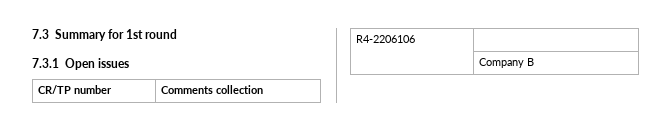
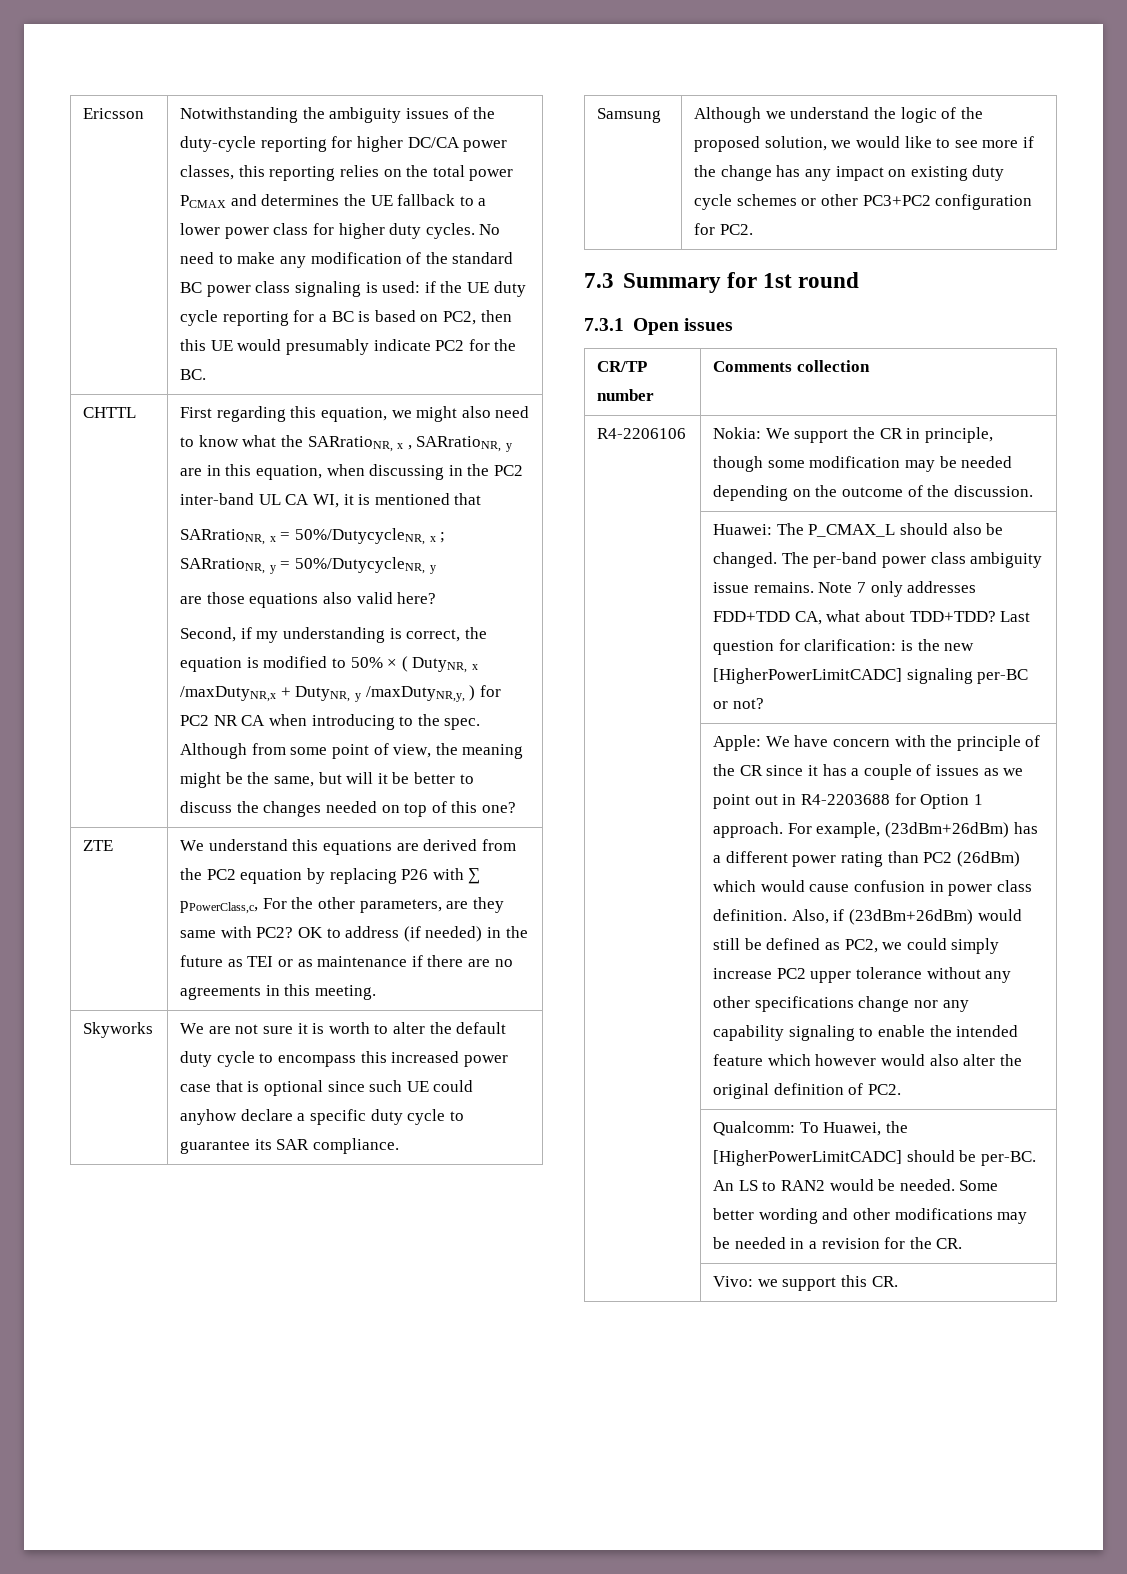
(32, 34) none -> [83,108,145,119] [180,107,496,123] [180,136,508,152] [180,165,514,181] [180,194,487,208] [180,223,501,239] [180,252,514,268] [180,281,526,297] [180,310,512,326] [180,339,517,355] [180,369,207,380] [83,407,137,418] [180,406,530,422] [180,435,512,452] [180,464,523,480] [180,493,482,508] [180,528,446,545] [180,557,436,574] [180,592,437,608] [180,627,487,643] [180,656,478,673] [180,685,501,702] [180,714,481,730] [180,743,524,759] [180,772,474,788] [180,801,516,817] [83,840,114,851] [180,839,516,855] [180,868,481,884] [180,897,504,914] [180,926,528,942] [180,955,513,967] [180,984,376,1000] [83,1022,154,1038] [180,1022,507,1034] [180,1051,508,1067] [180,1080,474,1096] [180,1109,464,1125] [180,1138,399,1154] [597,108,662,123] [694,107,983,123] [694,136,1034,152] [694,165,1005,181] [694,194,1033,210] [694,223,753,235] Ericsson | Notwithstanding the ambiguity issues of the duty-cycle reporting for higher DC/CA power classes, this reporting relies on the total power PCMAX and determines the UE fallback to a lower power class for higher duty cycles. No need to make any modification of the standard BC power class signaling is used: if the UE duty cycle reporting for a BC is based on PC2, then this UE would presumably indicate PC2 for the BC. // CHTTL | First regarding this equation, we might also need to know what the SARratioNR, x , SARratioNR, y are in this equation, when discussing in the PC2 inter-band UL CA WI, it is mentioned that // SARratioNR, x = 50%/DutycycleNR, x ; SARratioNR, y = 50%/DutycycleNR, y // are those equations also valid here? // Second, if my understanding is correct, the equation is modified to 50% × ( DutyNR, x /maxDutyNR,x + DutyNR, y /maxDutyNR,y, ) for PC2 NR CA when introducing to the spec. Although from some point of view, the meaning might be the same, but will it be better to discuss the changes needed on top of this one? // ZTE | We understand this equations are derived from the PC2 equation by replacing P26 with ∑ pPowerClass,c, For the other parameters, are they same with PC2? OK to address (if needed) in the future as TEI or as maintenance if there are no agreements in this meeting. // Skyworks | We are not sure it is worth to alter the default duty cycle to encompass this increased power case that is optional since such UE could anyhow declare a specific duty cycle to guarantee its SAR compliance. // Samsung | Although we understand the logic of the proposed solution, we would like to see more if the change has any impact on existing duty cycle schemes or other PC3+PC2 configuration for PC2. //
[478,58,534,68] // | Company B -> [713,427,993,443] [713,456,1013,472] [713,485,1033,501] [713,523,1004,537] [713,552,1043,568] [713,581,977,597] [713,610,1031,625] [713,639,975,655] [713,668,1029,684] [713,698,764,709] [713,735,1041,751] [713,764,1024,780] [713,793,983,809] [713,822,1038,838] [713,851,1020,867] [713,880,1032,896] [713,909,1022,925] [713,938,1000,954] [713,967,1012,983] [713,996,969,1012] [713,1025,1019,1041] [713,1054,1022,1066] [713,1083,901,1099] [713,1121,908,1136] [713,1150,1036,1166] [713,1179,999,1191] [713,1208,1028,1224] [713,1237,963,1249] [713,1275,898,1291] Nokia: We support the CR in principle, though some modification may be needed depending on the outcome of the discussion. // | Huawei: The P_CMAX_L should also be changed. The per-band power class ambiguity issue remains. Note 7 only addresses FDD+TDD CA, what about TDD+TDD? Last question for clarification: is the new [HigherPowerLimitCADC] signaling per-BC or not? // | Apple: We have concern with the principle of the CR since it has a couple of issues as we point out in R4-2203688 for Option 1 approach. For example, (23dBm+26dBm) has a different power rating than PC2 (26dBm) which would cause confusion in power class definition. Also, if (23dBm+26dBm) would still be defined as PC2, we could simply increase PC2 upper tolerance without any other specifications change nor any capability signaling to enable the intended feature which however would also alter the original definition of PC2. // | Qualcomm: To Huawei, the [HigherPowerLimitCADC] should be per-BC. An LS to RAN2 would be needed. Some better wording and other modifications may be needed in a revision for the CR. // | Vivo: we support this CR.

